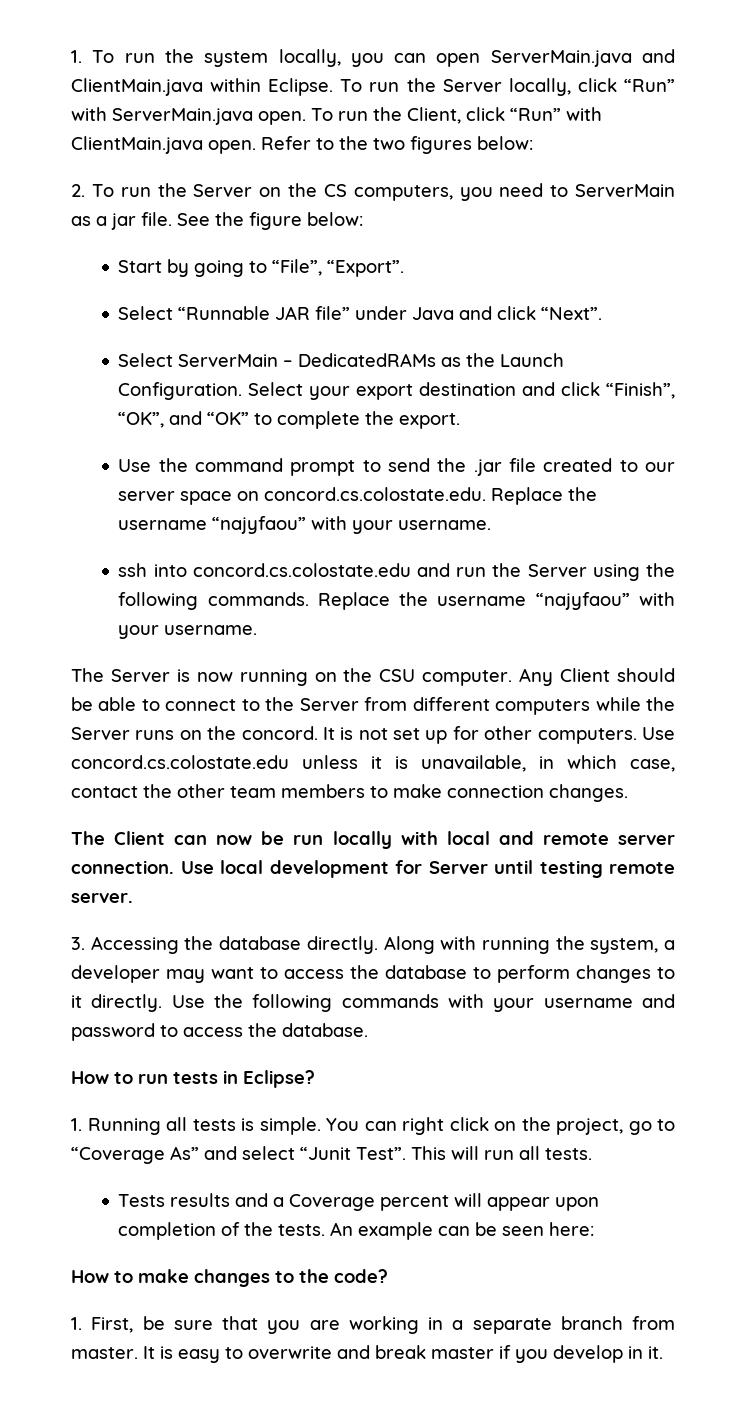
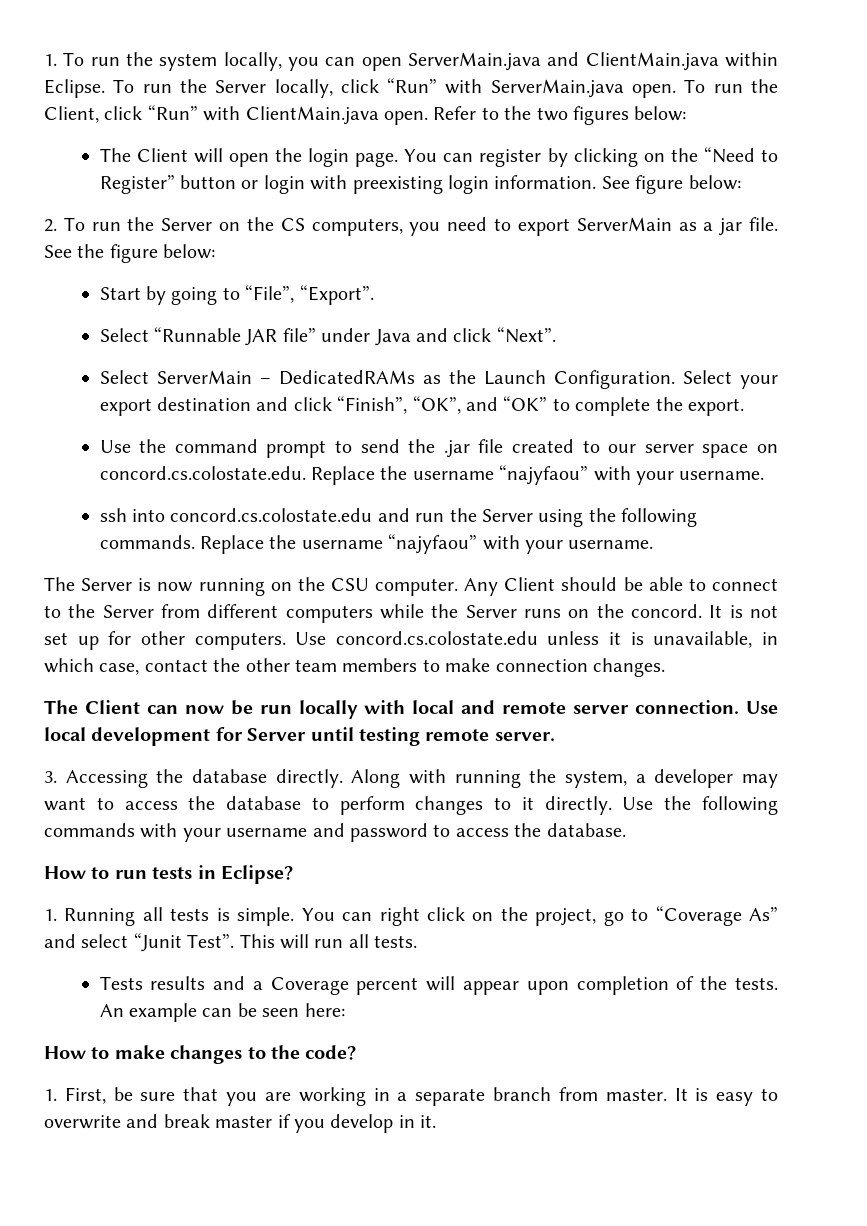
(533, 143) none -> [99,147,779,167] [99,174,741,194] // The Client will open the login page. You can register by clicking on the “Need to Register” button or login with preexisting login information. See figure below:
(569, 191) none -> [517,218,570,236] export

